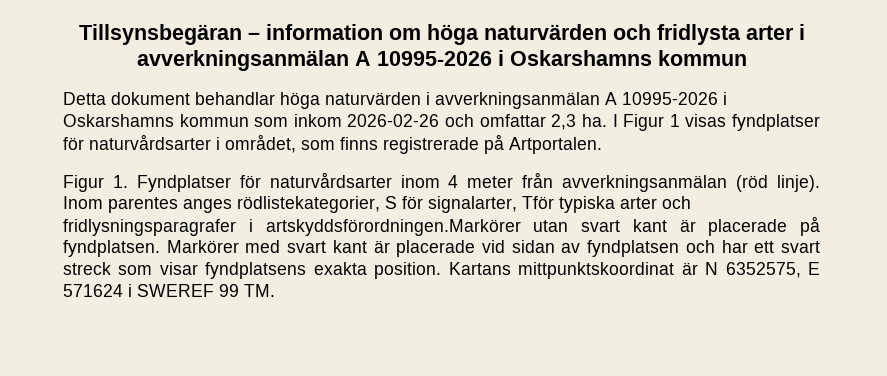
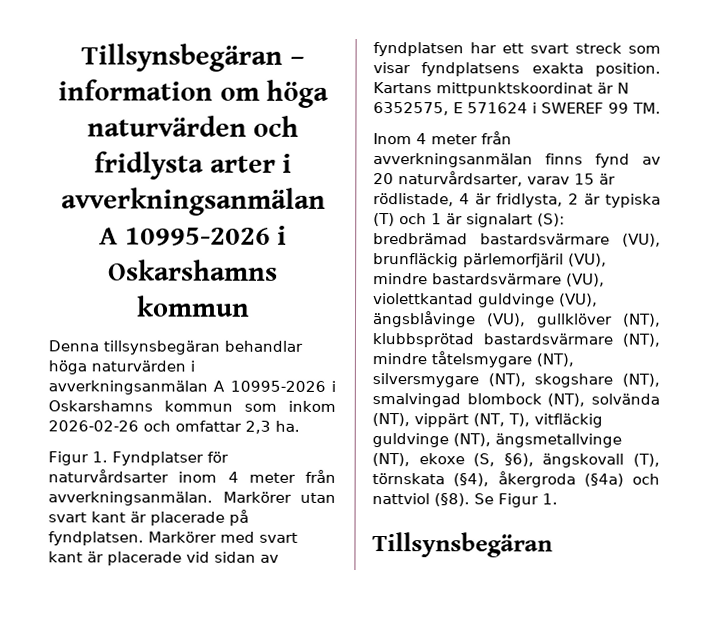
[63,92,190,105] Detta dokument -> [48,340,220,355] Denna tillsynsbegäran
[612,114,821,131] [63,134,602,154] I Figur 1 visas fyndplatser för naturvårdsarter i området, som finns registrerade på Artportalen. -> (300, 426) none
[562,175,820,192] [63,196,691,213] [63,219,521,236] avverkningsanmälan (röd linje). Inom parentes anges rödlistekategorier, S för signalarter, Tför typiska arter och fridlysningsparagrafer i artskyddsförordningen.Markörer -> [48,491,292,506] avverkningsanmälan. Markörer
[685,240,715,253] och -> (464, 49) none
(275, 290) none -> [373,131,512,145] [373,153,661,168] [373,171,616,187] [373,193,661,208] [373,213,565,228] [373,233,661,247] [373,253,607,268] [373,273,605,287] [373,293,598,308] [372,311,661,328] [372,333,660,348] [372,351,574,368] [372,373,660,388] [372,393,660,408] [372,413,603,428] [372,433,622,448] [372,453,660,468] [372,471,660,488] [372,493,558,508] [372,532,553,558] // Inom 4 meter från avverkningsanmälan finns fynd av 20 naturvårdsarter, varav 15 är rödlistade, 4 är fridlysta, 2 är typiska (T) och 1 är signalart (S): bredbrämad bastardsvärmare (VU), brunfläckig pärlemorfjäril (VU), mindre bastardsvärmare (VU), violettkantad guldvinge (VU), ängsblåvinge (VU), gullklöver (NT), klubbsprötad bastardsvärmare (NT), mindre tåtelsmygare (NT), silversmygare (NT), skogshare (NT), smalvingad blombock (NT), solvända (NT), vippärt (NT, T), vitfläckig guldvinge (NT), ängsmetallvinge (NT), ekoxe (S, §6), ängskovall (T), törnskata (§4), åkergroda (§4a) och nattviol (§8). Se Figur 1. // Tillsynsbegäran

